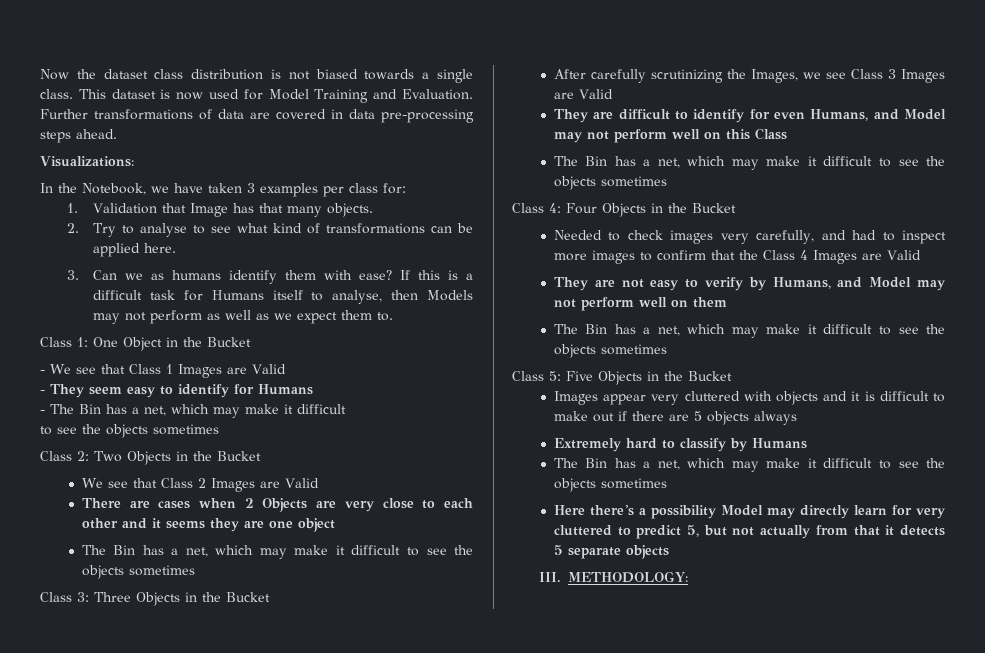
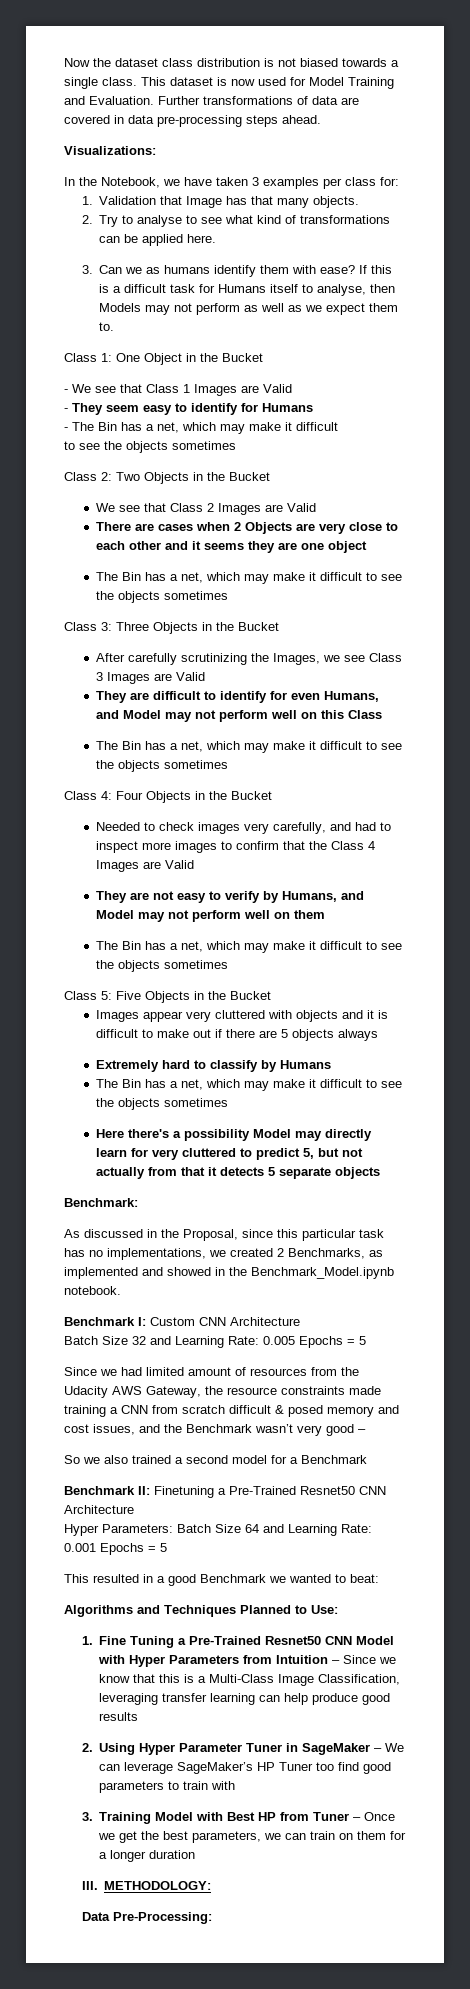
(669, 552) none -> [64,1198,138,1207] [64,1229,384,1241] [64,1248,383,1260] [64,1267,394,1279] [64,1286,121,1295] [64,1317,300,1326] [64,1336,366,1348] [64,1367,359,1376] [64,1386,381,1398] [64,1405,399,1417] [64,1424,366,1436] [64,1455,367,1464] [64,1486,386,1498] [64,1505,134,1514] [64,1524,372,1536] [64,1543,167,1555] [64,1574,379,1586] [64,1605,338,1617] [81,1636,395,1648] [98,1655,397,1667] [99,1674,401,1686] [99,1693,391,1705] [99,1712,139,1721] [81,1743,405,1755] [99,1762,392,1774] [99,1781,236,1793] [81,1812,396,1824] [98,1831,407,1843] [99,1850,196,1862] // Benchmark: // As discussed in the Proposal, since this particular task has no implementations, we created 2 Benchmarks, as implemented and showed in the Benchmark_Model.ipynb notebook. // Benchmark I: Custom CNN Architecture // Batch Size 32 and Learning Rate: 0.005 Epochs = 5 // Since we had limited amount of resources from the Udacity AWS Gateway, the resource constraints made training a CNN from scratch difficult & posed memory and cost issues, and the Benchmark wasn’t very good – // So we also trained a second model for a Benchmark // Benchmark II: Finetuning a Pre-Trained Resnet50 CNN Architecture // Hyper Parameters: Batch Size 64 and Learning Rate: 0.001 Epochs = 5 // This resulted in a good Benchmark we wanted to beat: // Algorithms and Techniques Planned to Use: // 1. Fine Tuning a Pre-Trained Resnet50 CNN Model with Hyper Parameters from Intuition – Since we know that this is a Multi-Class Image Classification, leveraging transfer learning can help produce good results // 2. Using Hyper Parameter Tuner in SageMaker – We can leverage SageMaker’s HP Tuner too find good parameters to train with // 3. Training Model with Best HP from Tuner – Once we get the best parameters, we can train on them for a longer duration
(688, 577) none -> [81,1912,212,1924] // Data Pre-Processing:

